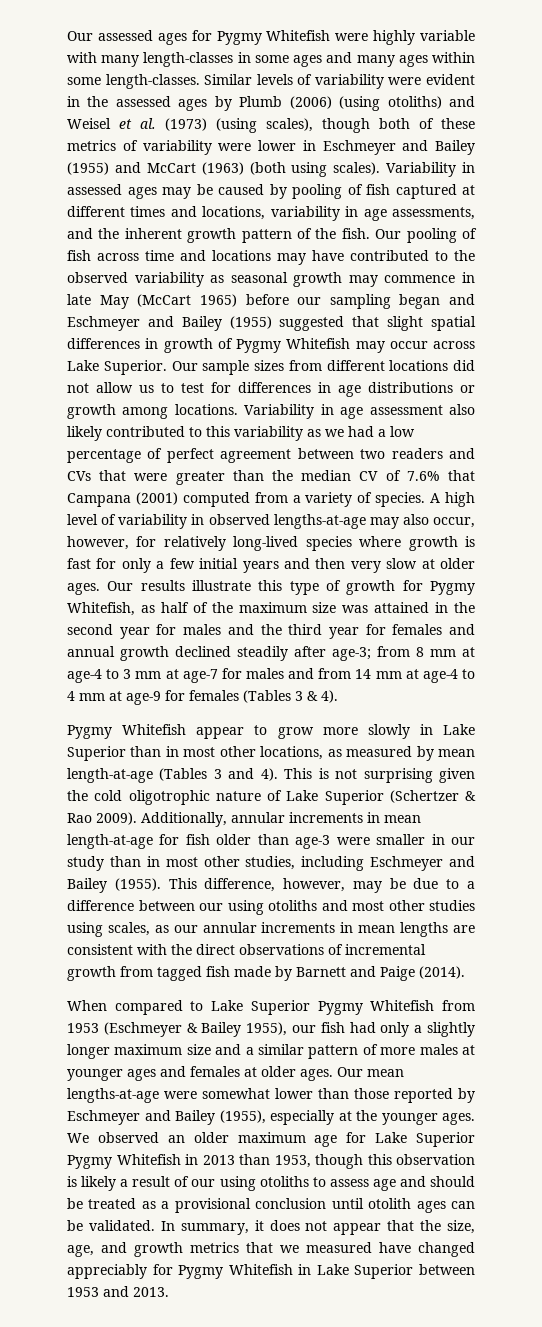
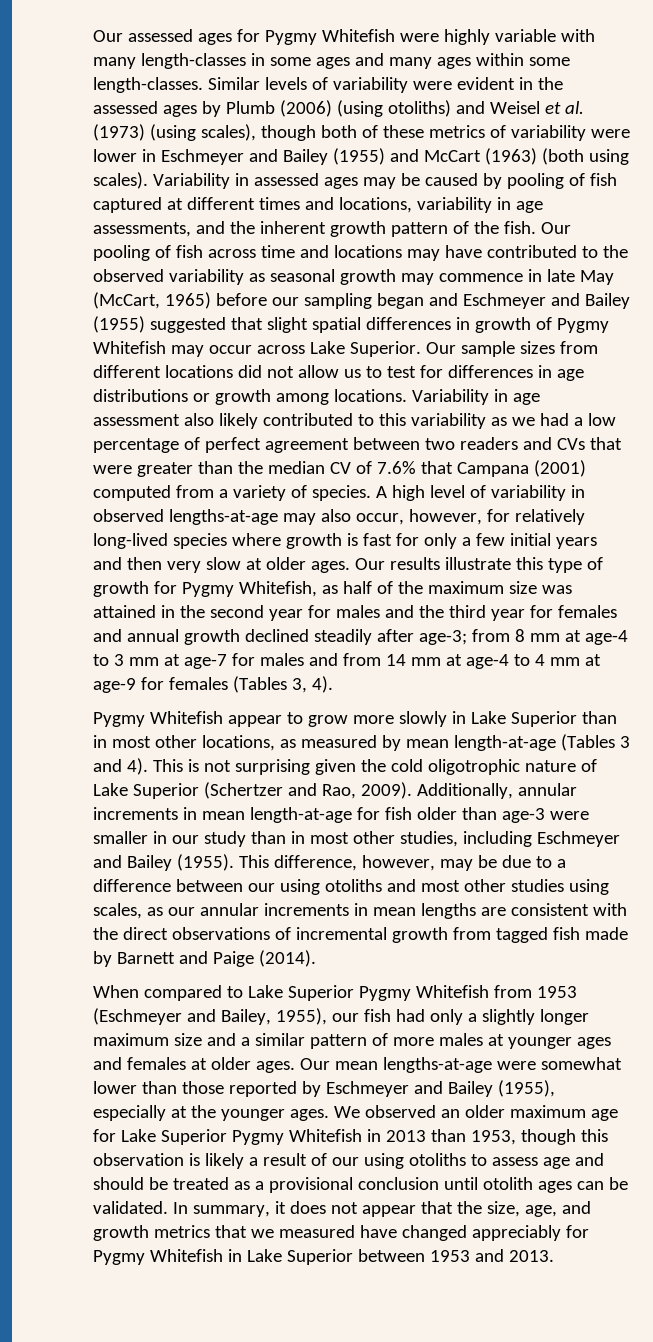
[137,294,192,307] (McCart -> [93,292,160,309] (McCart,
[295,691,318,701] 3 & -> [291,678,307,693] 3,
[465,791,476,801] [67,813,92,823] & Rao -> [287,783,356,799] and Rao,
[186,1022,242,1037] & Bailey -> [186,1009,271,1025] and Bailey,

